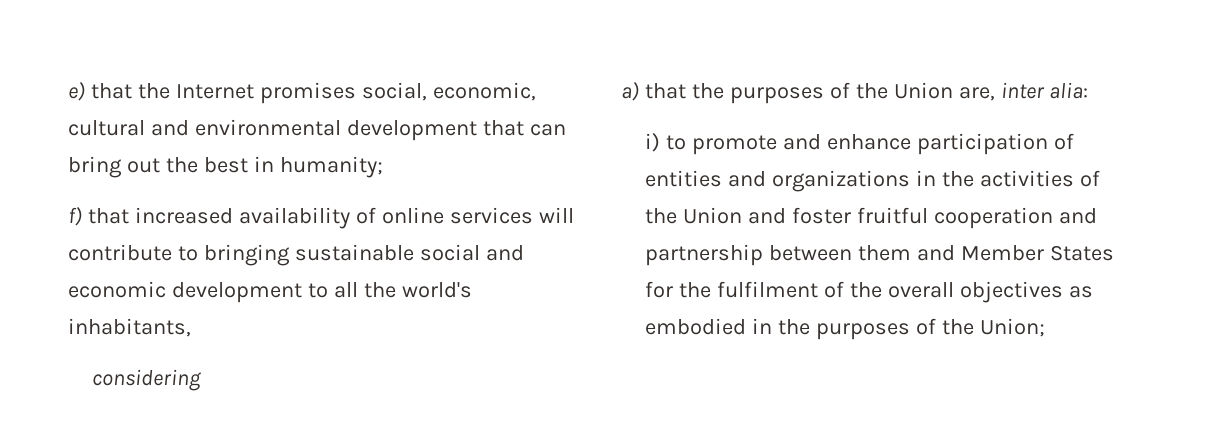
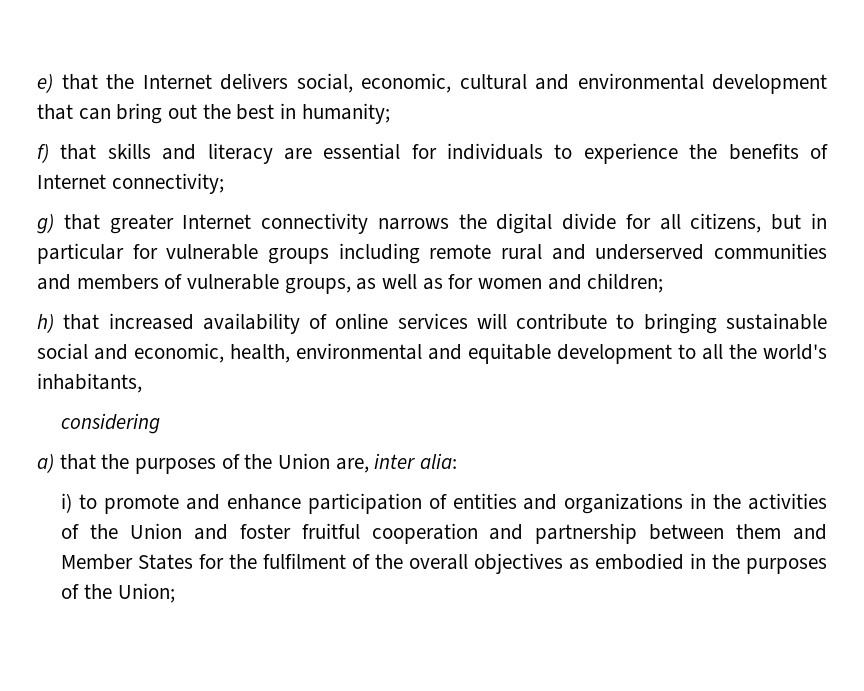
[259,82,356,104] promises -> [220,73,288,90] delivers
(129, 216) none -> [107,143,828,164] [37,173,224,194] [37,213,827,234] [37,243,827,264] [37,273,664,294] [37,313,100,333] skills and literacy are essential for individuals to experience the benefits of Internet connectivity; // g) that greater Internet connectivity narrows the digital divide for all citizens, but in particular for vulnerable groups including remote rural and underserved communities and members of vulnerable groups, as well as for women and children; // h) that
[68,281,166,298] economic -> [134,343,551,364] economic, health, environmental and equitable

